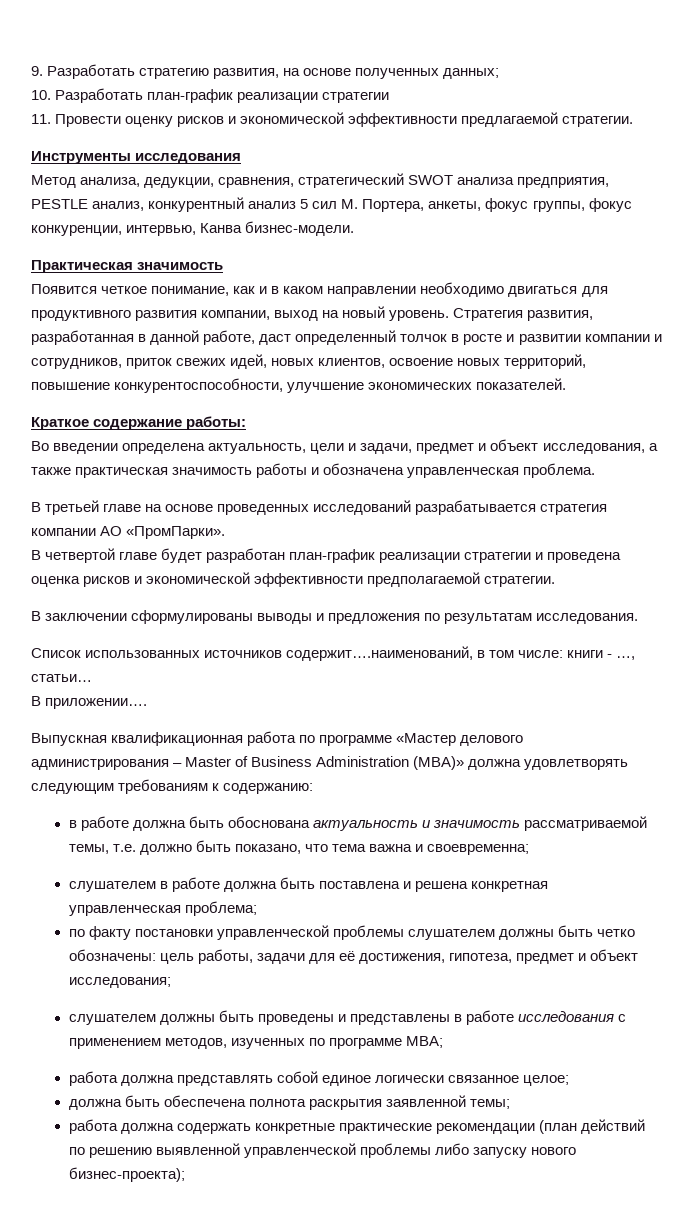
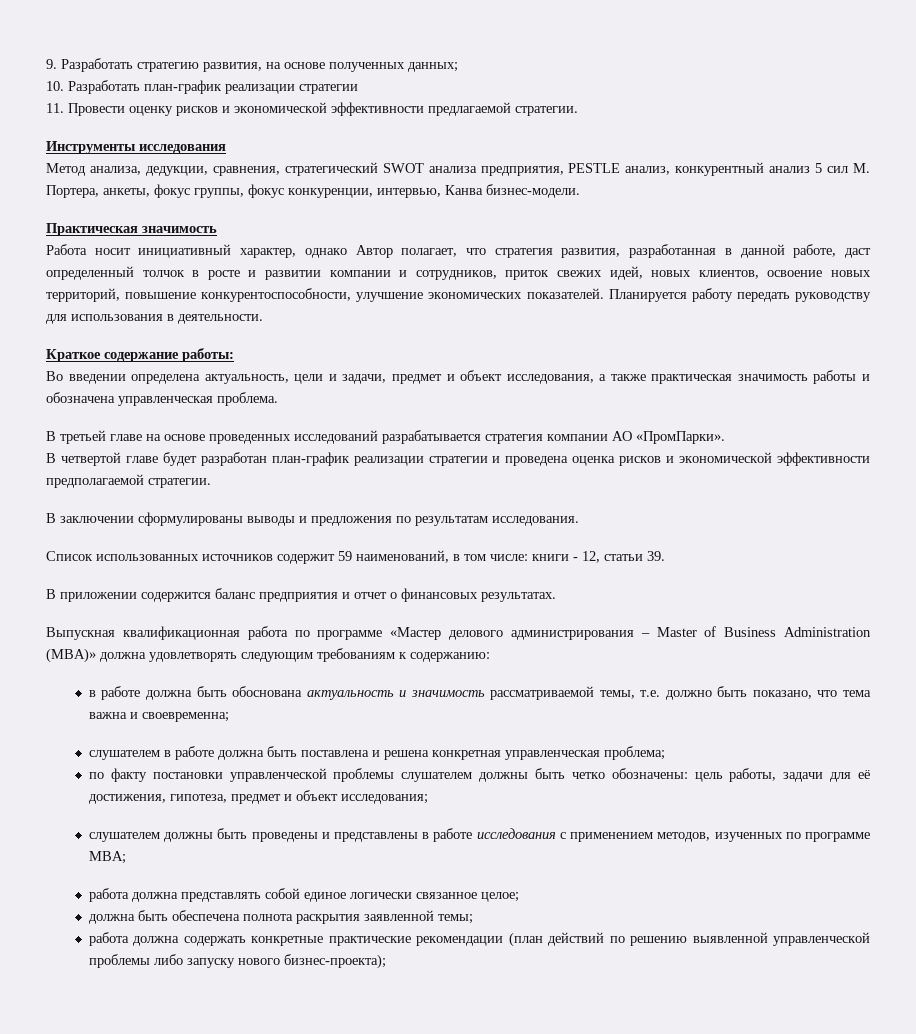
[31,282,608,297] [31,306,524,321] Появится четкое понимание, как и в каком направлении необходимо двигаться для продуктивного развития компании, выход на новый уровень. Стратегия -> [46,244,553,258] Работа носит инициативный характер, однако Автор полагает, что стратегия
(567, 384) none -> [608,288,871,302] [46,314,263,324] Планируется работу передать руководству для использования в деятельности.
[286,646,474,661] содержит….наименований, -> [277,550,449,564] содержит 59 наименований,
[616,656,636,660] [31,674,92,682] [31,696,148,709] …, статьи… // В приложении…. -> [582,551,665,563] [46,588,556,602] 12, статьи 39. // В приложении содержится баланс предприятия и отчет о финансовых результатах.

